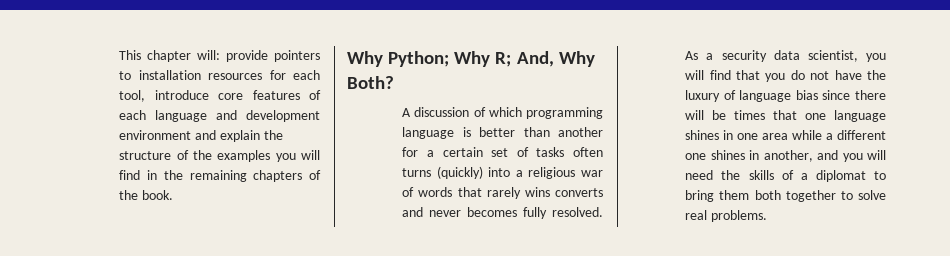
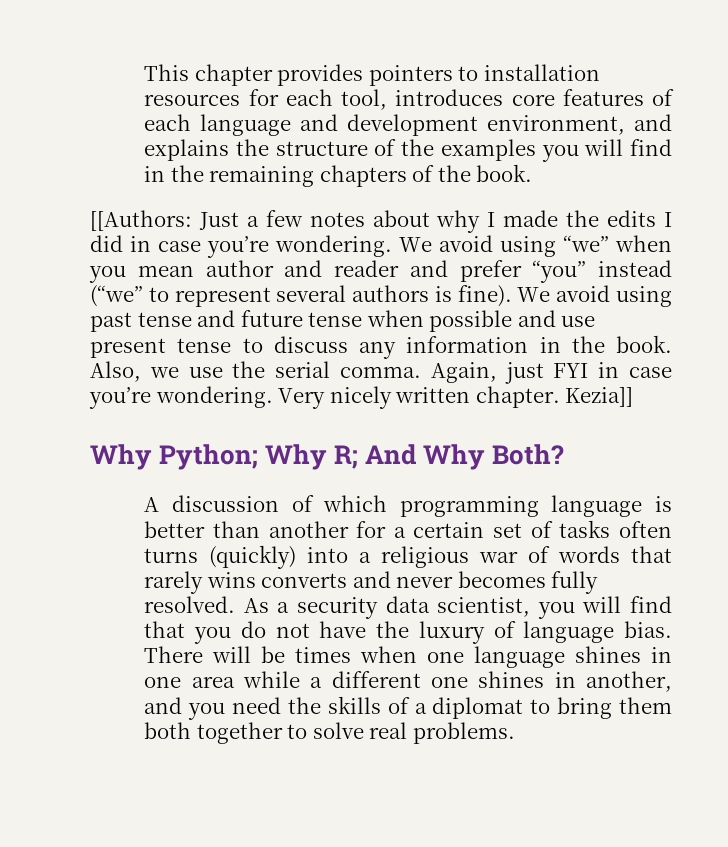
[197,50,269,62] will: provide -> [277,64,364,86] provides
[154,90,209,100] introduce -> [395,89,504,106] introduces
[119,130,260,142] environment and explain -> [487,114,672,135] [144,139,230,161] environment, and explains
(174, 195) none -> [90,210,673,233] [90,235,672,258] [89,260,672,283] [90,285,672,307] [90,310,596,332] [90,335,672,359] [90,361,672,384] [89,386,634,409] // [[Authors: Just a few notes about why I made the edits I did in case you’re wondering. We avoid using “we” when you mean author and reader and prefer “you” instead (“we” to represent several authors is fine). We avoid using past tense and future tense when possible and use present tense to discuss any information in the book. Also, we use the serial comma. Again, just FYI in case you’re wondering. Very nicely written chapter. Kezia]]
[516,51,554,67] And, -> [365,444,417,465] And
[795,90,886,100] bias since there -> [623,621,672,638] [144,646,204,663] bias. There
[773,110,798,120] that -> [360,646,418,663] when
[867,150,886,160] will -> (226, 711) none

